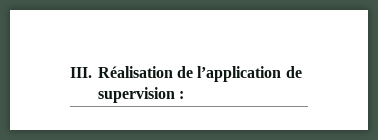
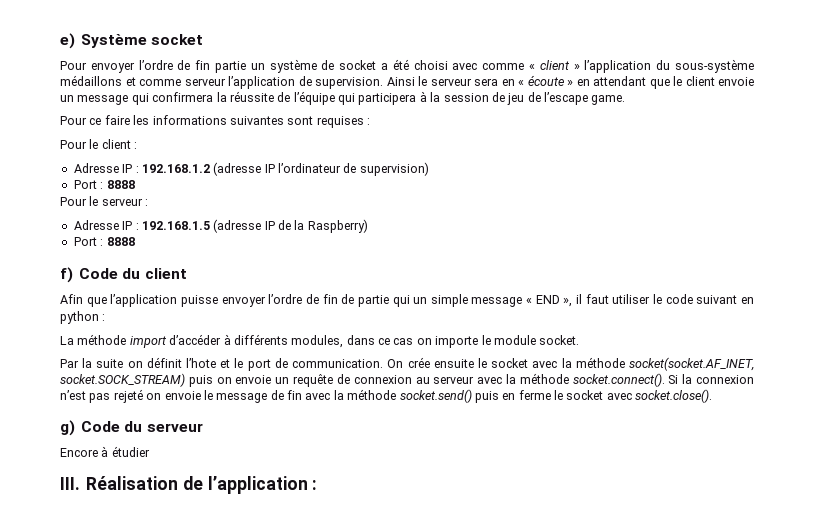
(70, 72) none -> [60,33,204,49] [60,59,754,73] [60,75,754,89] [60,91,626,105] [60,115,370,128] [60,139,138,149] [73,162,429,176] [73,180,135,189] [60,196,149,206] [73,219,368,233] [73,237,135,246] [60,267,187,283] [60,294,755,307] [60,311,106,324] [60,334,580,348] [60,357,755,371] [60,373,754,387] [60,389,713,403] [60,420,203,436] [60,446,150,457] e) Système socket // Pour envoyer l’ordre de fin partie un système de socket a été choisi avec comme « client » l’application du sous-système médaillons et comme serveur l’application de supervision. Ainsi le serveur sera en « écoute » en attendant que le client envoie un message qui confirmera la réussite de l’équipe qui participera à la session de jeu de l’escape game. // Pour ce faire les informations suivantes sont requises : // Pour le client : // Adresse IP : 192.168.1.2 (adresse IP l’ordinateur de supervision) // Port : 8888 // Pour le serveur : // Adresse IP : 192.168.1.5 (adresse IP de la Raspberry) // Port : 8888 // f) Code du client // Afin que l’application puisse envoyer l’ordre de fin de partie qui un simple message « END », il faut utiliser le code suivant en python : // La méthode import d’accéder à différents modules, dans ce cas on importe le module socket. // Par la suite on définit l’hote et le port de communication. On crée ensuite le socket avec la méthode socket(socket.AF_INET, socket.SOCK_STREAM) puis on envoie un requête de connexion au serveur avec la méthode socket.connect(). Si la connexion n’est pas rejeté on envoie le message de fin avec la méthode socket.send() puis en ferme le socket avec socket.close(). // g) Code du serveur // Encore à étudier //
[285,66,302,78] [97,87,175,103] de supervision -> (308, 485) none

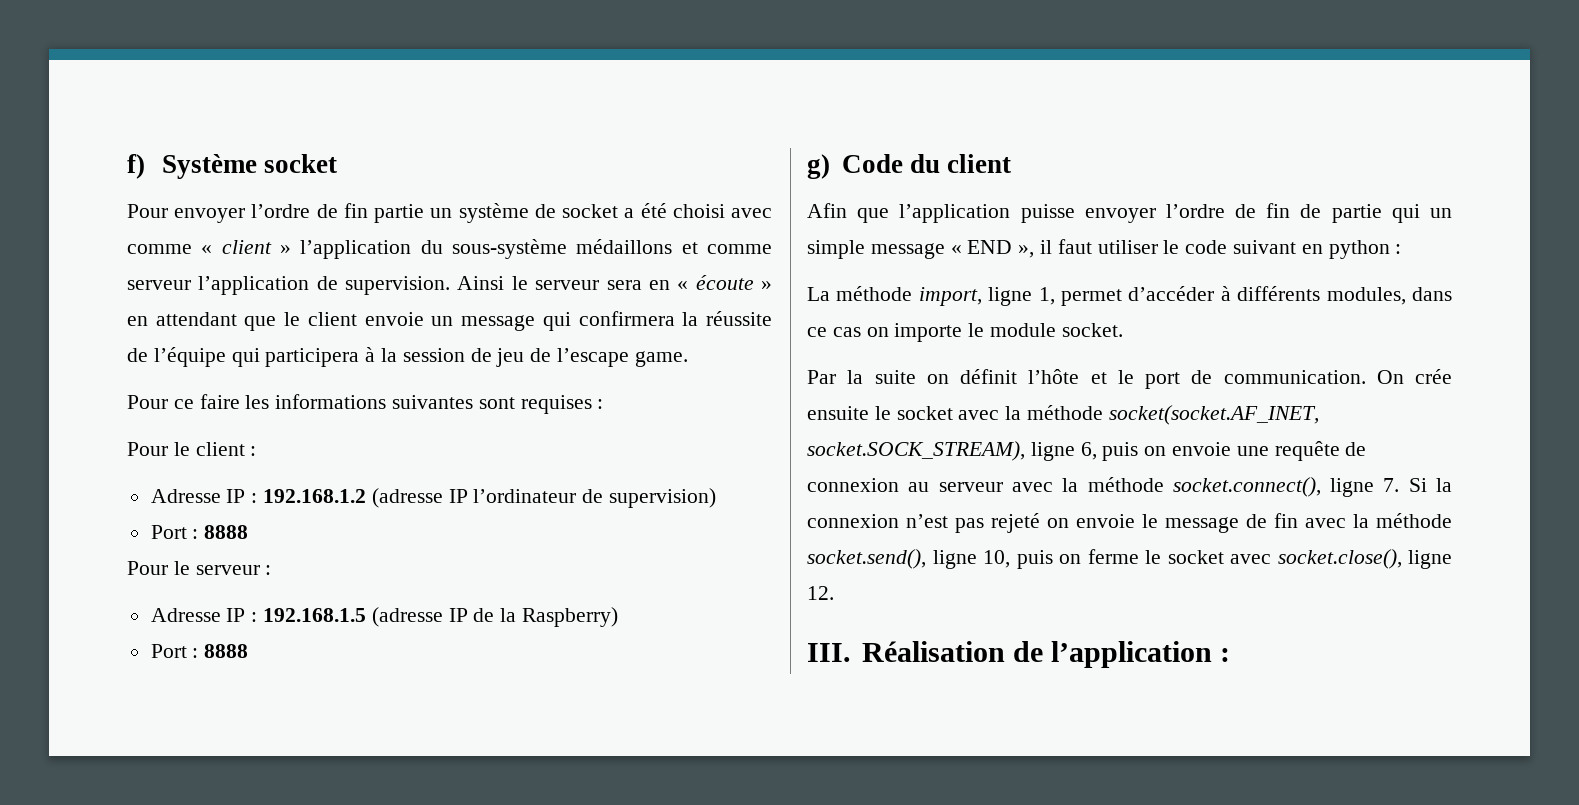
[60,33,75,49] e) -> [127,154,145,179] f)
[60,267,73,283] f) -> [807,154,830,179] g)
[129,336,167,348] import -> [918,287,1122,306] import, ligne 1, permet
[186,358,217,368] l’hote -> [1028,369,1080,384] l’hôte
[60,373,185,387] socket.SOCK_STREAM) -> [807,441,1097,461] socket.SOCK_STREAM), ligne 6,
[275,377,290,384] un -> [1236,446,1269,456] une
[572,373,665,387] socket.connect(). -> [1172,477,1400,497] socket.connect(), ligne 7.
[399,389,713,403] [60,420,203,436] [60,446,150,457] socket.send() puis en ferme le socket avec socket.close(). // g) Code du serveur // Encore à étudier -> [807,549,1452,569] [807,586,834,600] socket.send(), ligne 10, puis on ferme le socket avec socket.close(), ligne 12.

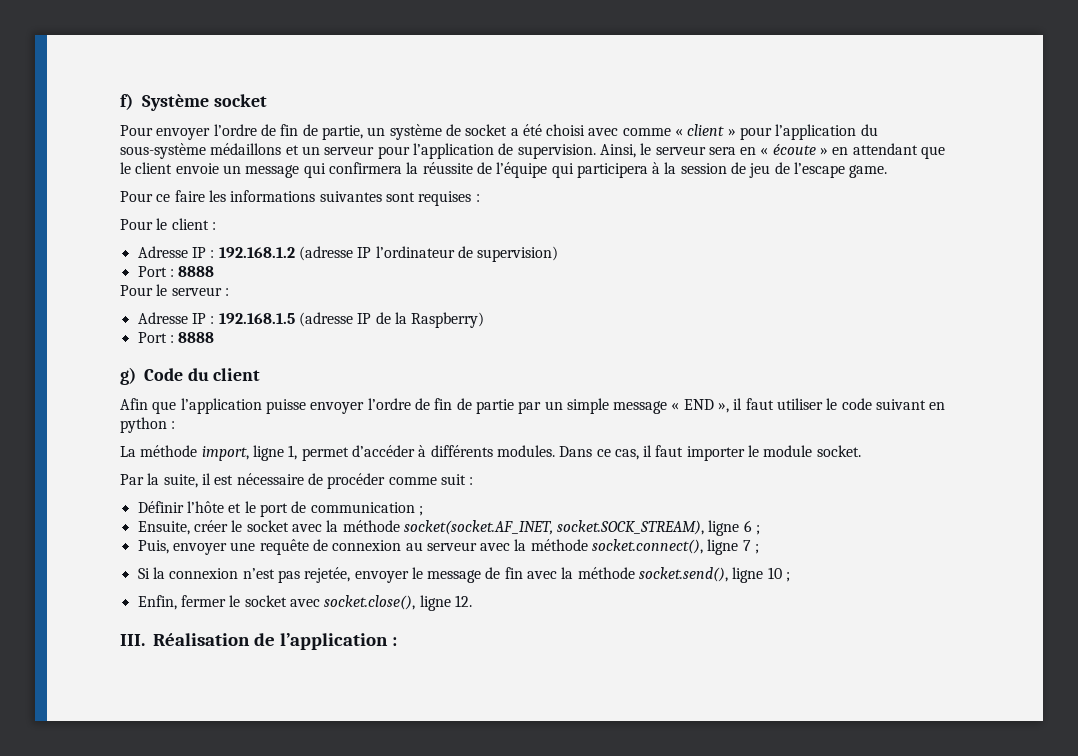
[374,204,425,223] partie -> [302,124,363,140] de partie,
(291, 249) none -> [740,127,773,140] pour
[707,244,772,254] [127,280,191,290] comme serveur -> [301,146,410,159] un serveur pour
[457,276,505,290] Ainsi -> [599,144,636,158] Ainsi,
[1391,204,1420,223] qui -> [518,401,542,414] par
[1326,287,1452,305] [807,323,963,342] modules, dans ce cas on importe -> [496,445,745,461] modules. Dans ce cas, il faut importer
[874,369,1017,384] suite on définit -> [163,473,474,489] [137,501,184,513] suite, il est nécessaire de procéder comme suit : // Définir
[1223,369,1452,384] [807,406,869,420] communication. On crée ensuite -> [310,502,423,516] [137,520,228,535] communication ; // Ensuite, créer
[1080,442,1232,461] 6, puis on envoie -> [743,520,761,535] [137,540,227,555] 6 ; // Puis, envoyer
[1383,478,1400,492] 7. -> [742,540,760,554] 7 ; //
[991,513,1135,533] rejeté on envoie -> [304,567,409,583] rejetée, envoyer
[983,549,1139,569] 10, puis on ferme -> [767,567,791,582] [137,595,226,610] 10 ; // Enfin, fermer

